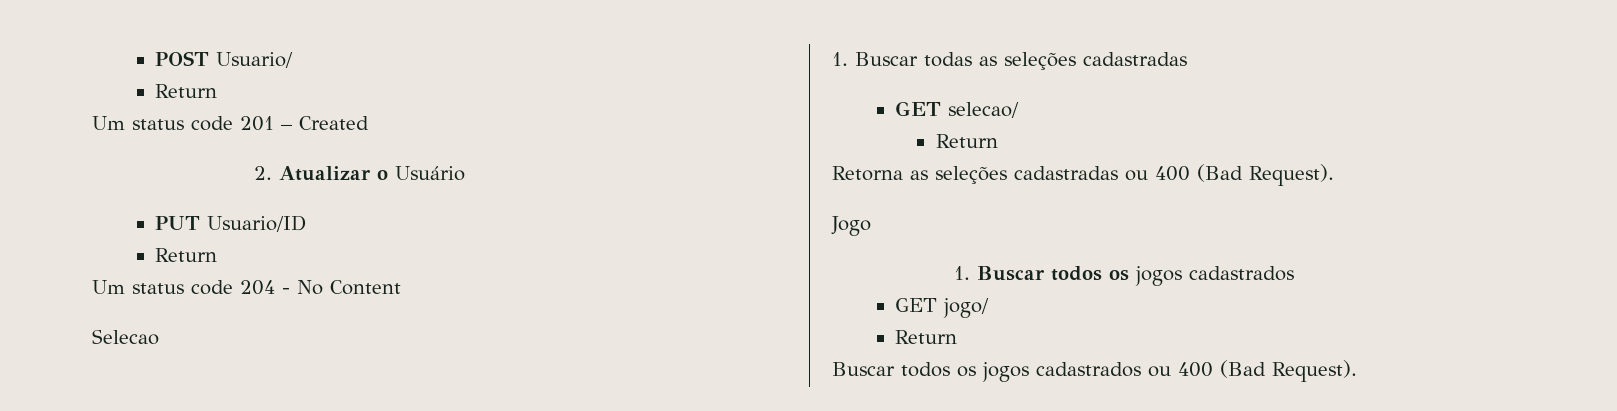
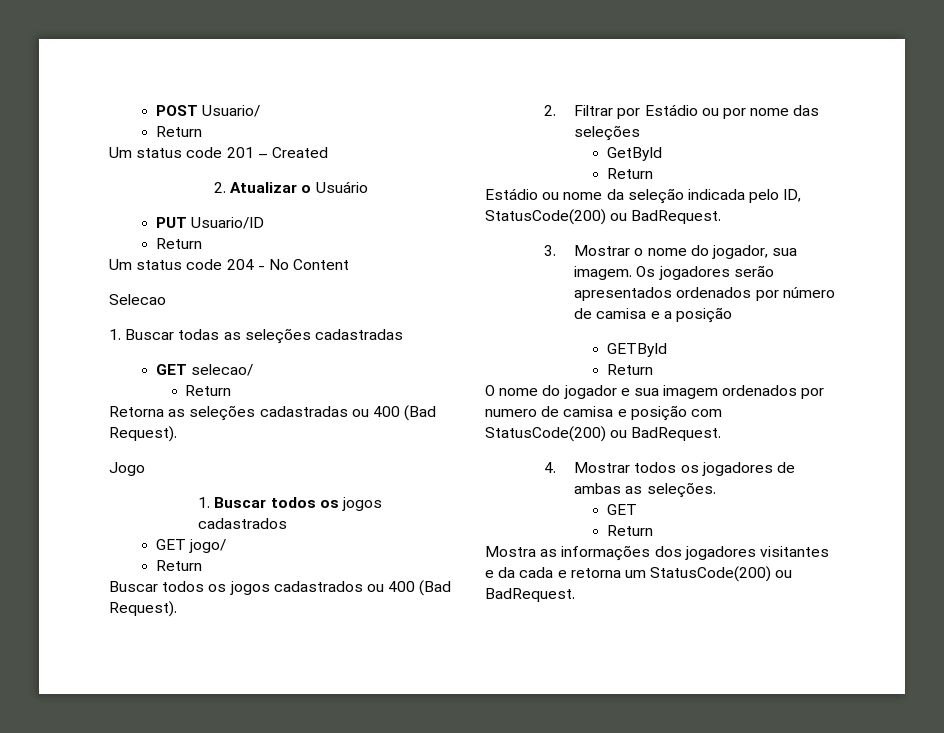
(1357, 371) none -> [544,104,820,119] [574,125,641,141] [607,147,663,161] [607,168,654,179] [485,188,802,204] [485,209,722,225] [544,245,798,259] [574,265,774,280] [574,287,835,301] [574,307,732,323] [607,343,668,357] [607,364,654,375] [485,385,825,399] [485,405,722,421] [485,426,722,442] [544,462,795,476] [574,482,716,498] [607,504,638,515] [607,525,654,536] [485,545,829,561] [485,566,793,582] [485,588,575,602] // 2. Filtrar por Estádio ou por nome das seleções // GetById // Return // Estádio ou nome da seleção indicada pelo ID, StatusCode(200) ou BadRequest. // 3. Mostrar o nome do jogador, sua imagem. Os jogadores serão apresentados ordenados por número de camisa e a posição // GETById // Return // O nome do jogador e sua imagem ordenados por numero de camisa e posição com StatusCode(200) ou BadRequest. // 4. Mostrar todos os jogadores de ambas as seleções. // GET // Return // Mostra as informações dos jogadores visitantes e da cada e retorna um StatusCode(200) ou BadRequest.

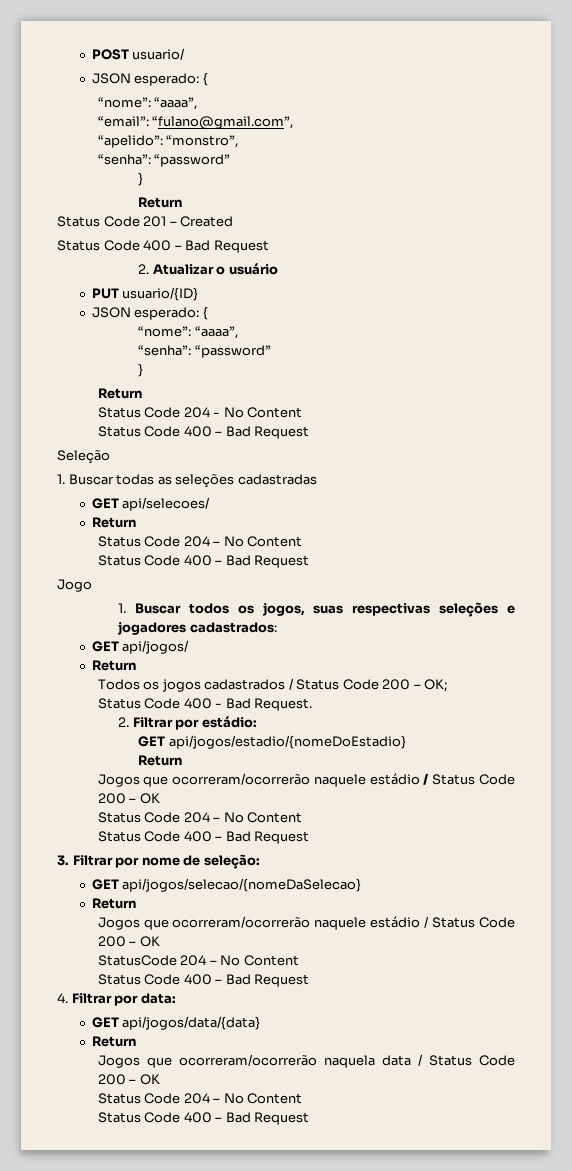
[201,105,260,117] [155,126,202,137] [109,147,328,158] Usuario/ // Return // Um status code 201 – Created -> [132,48,186,60] [91,72,208,86] [97,97,198,110] [97,116,294,130] [97,135,239,148] [97,154,231,167] [138,172,144,186] [138,197,183,208] [57,216,234,227] [57,240,269,253] usuario/ // JSON esperado: { // “nome”: “aaaa”, // “email”: “fulano@gmail.com”, // “apelido”: “monstro”, // “senha”: “password” // } // Return // Status Code 201 – Created // Status Code 400 – Bad Request
[315,181,368,193] Usuário -> [228,263,278,275] usuário
[190,217,264,229] [155,238,202,249] [109,259,350,270] [109,294,166,305] Usuario/ID // Return // Um status code 204 - No Content // Selecao -> [122,287,199,301] [91,306,208,320] [138,326,238,339] [138,345,271,358] [138,363,144,377] [97,388,142,399] [97,407,303,418] [97,426,310,439] [57,450,110,464] usuario/{ID} // JSON esperado: { // “nome”: “aaaa”, // “senha”: “password” // } // Return // Status Code 204 - No Content // Status Code 400 – Bad Request // Seleção
[190,364,253,376] [185,385,232,396] [109,405,437,421] [109,426,177,442] selecao/ // Return // Retorna as seleções cadastradas ou 400 (Bad Request). -> [122,497,211,511] [91,517,136,528] [97,536,303,547] [97,555,310,568] api/selecoes/ // Return // Status Code 204 – No Content // Status Code 400 – Bad Request
[341,497,382,511] [198,518,288,529] [155,539,226,553] [155,560,202,571] [109,580,452,596] [109,601,177,617] [544,104,820,119] [574,125,641,141] [607,147,663,161] [607,168,654,179] [485,188,802,204] [485,209,722,225] [544,245,798,259] [574,265,774,280] [574,287,835,301] [574,307,732,323] [607,343,668,357] [607,364,654,375] [485,385,825,399] [485,405,722,421] [485,426,722,442] [544,462,795,476] [574,482,716,498] [607,504,638,515] [607,525,654,536] [485,545,829,561] [485,566,793,582] [485,588,575,602] jogos cadastrados // GET jogo/ // Return // Buscar todos os jogos cadastrados ou 400 (Bad Request). // 2. Filtrar por Estádio ou por nome das seleções // GetById // Return // Estádio ou nome da seleção indicada pelo ID, StatusCode(200) ou BadRequest. // 3. Mostrar o nome do jogador, sua imagem. Os jogadores serão apresentados ordenados por número de camisa e a posição // GETById // Return // O nome do jogador e sua imagem ordenados por numero de camisa e posição com StatusCode(200) ou BadRequest. // 4. Mostrar todos os jogadores de ambas as seleções. // GET // Return // Mostra as informações dos jogadores visitantes e da cada e retorna um StatusCode(200) ou BadRequest. -> [262,602,515,617] [117,621,277,635] [91,640,190,654] [91,660,136,671] [97,678,448,692] [97,698,313,711] [117,716,257,730] [138,735,406,749] [138,755,183,766] [97,773,516,787] [97,793,160,804] [97,812,303,823] [97,831,310,844] [57,854,260,869] [91,878,362,892] [91,898,136,909] [97,916,515,930] [97,936,160,947] [97,955,299,966] [97,974,310,987] [57,993,176,1006] [91,1016,261,1030] [91,1036,136,1047] [97,1054,515,1068] [97,1074,160,1085] [97,1093,303,1104] [97,1112,310,1125] jogos, suas respectivas seleções e jogadores cadastrados: // GET api/jogos/ // Return // Todos os jogos cadastrados / Status Code 200 – OK; // Status Code 400 - Bad Request. // 2. Filtrar por estádio: // GET api/jogos/estadio/{nomeDoEstadio} // Return // Jogos que ocorreram/ocorrerão naquele estádio / Status Code 200 – OK // Status Code 204 – No Content // Status Code 400 – Bad Request // 3. Filtrar por nome de seleção: // GET api/jogos/selecao/{nomeDaSelecao} // Return // Jogos que ocorreram/ocorrerão naquele estádio / Status Code 200 – OK // StatusCode 204 – No Content // Status Code 400 – Bad Request // 4. Filtrar por data: // GET api/jogos/data/{data} // Return // Jogos que ocorreram/ocorrerão naquela data / Status Code 200 – OK // Status Code 204 – No Content // Status Code 400 – Bad Request

